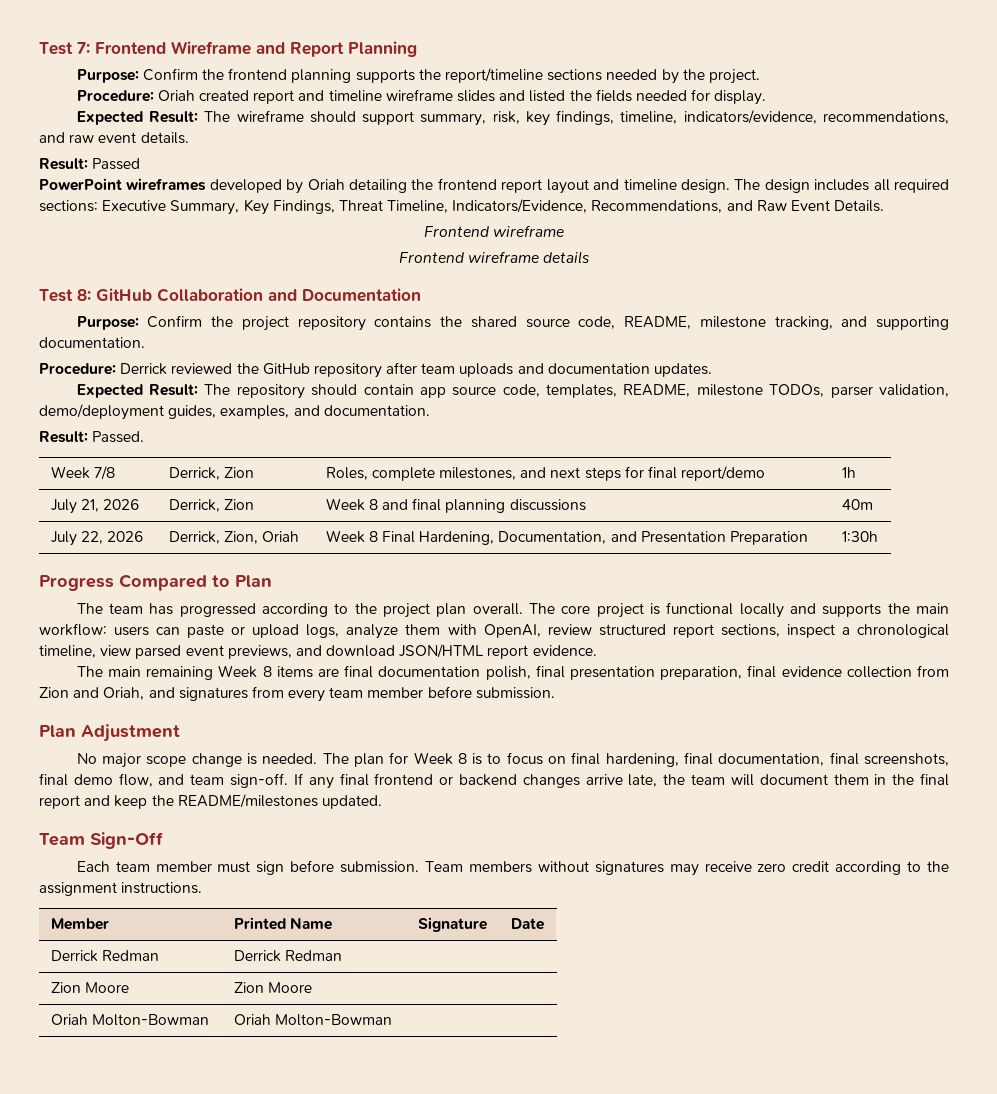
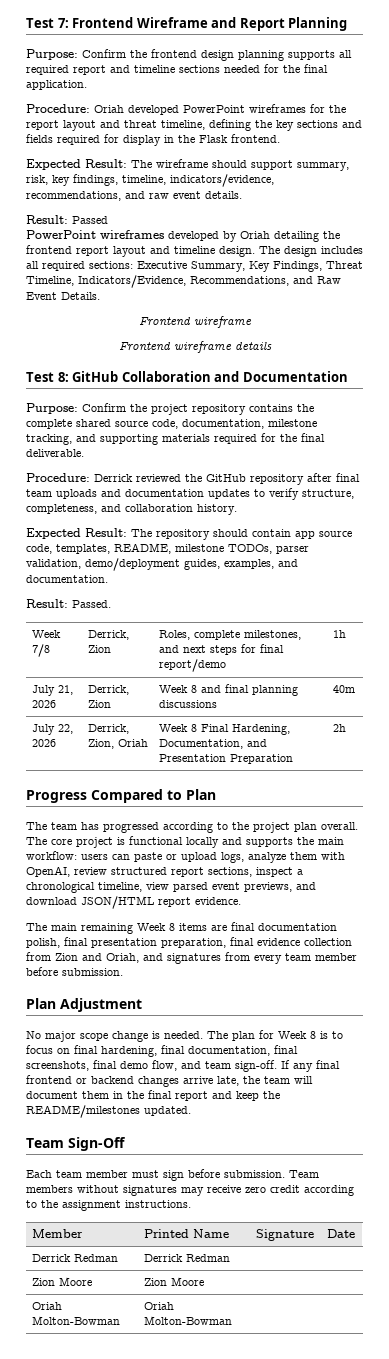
(288, 74) none -> [201,50,234,61] design
[418,68,760,84] [76,89,767,105] the report/timeline sections needed by the project. // Procedure: Oriah created report and timeline wireframe slides and listed the fields needed for display. -> [339,50,352,58] [26,64,328,75] [26,80,87,90] [26,104,346,115] [26,119,362,131] [26,134,280,146] all required report and timeline sections needed for the final application. // Procedure: Oriah developed PowerPoint wireframes for the report layout and threat timeline, defining the key sections and fields required for display in the Flask frontend.
(463, 321) none -> [26,419,72,429] complete
[624,316,692,329] README, -> [182,419,264,429] documentation,
[39,337,145,348] documentation. -> [162,433,325,444] [26,449,84,457] materials required for the final deliverable.
(418, 368) none -> [336,473,360,482] final
[654,363,713,377] updates. -> [208,488,354,500] [26,504,237,515] updates to verify structure, completeness, and collaboration history.
[841,531,878,542] 1:30h -> [332,724,346,732] 2h

